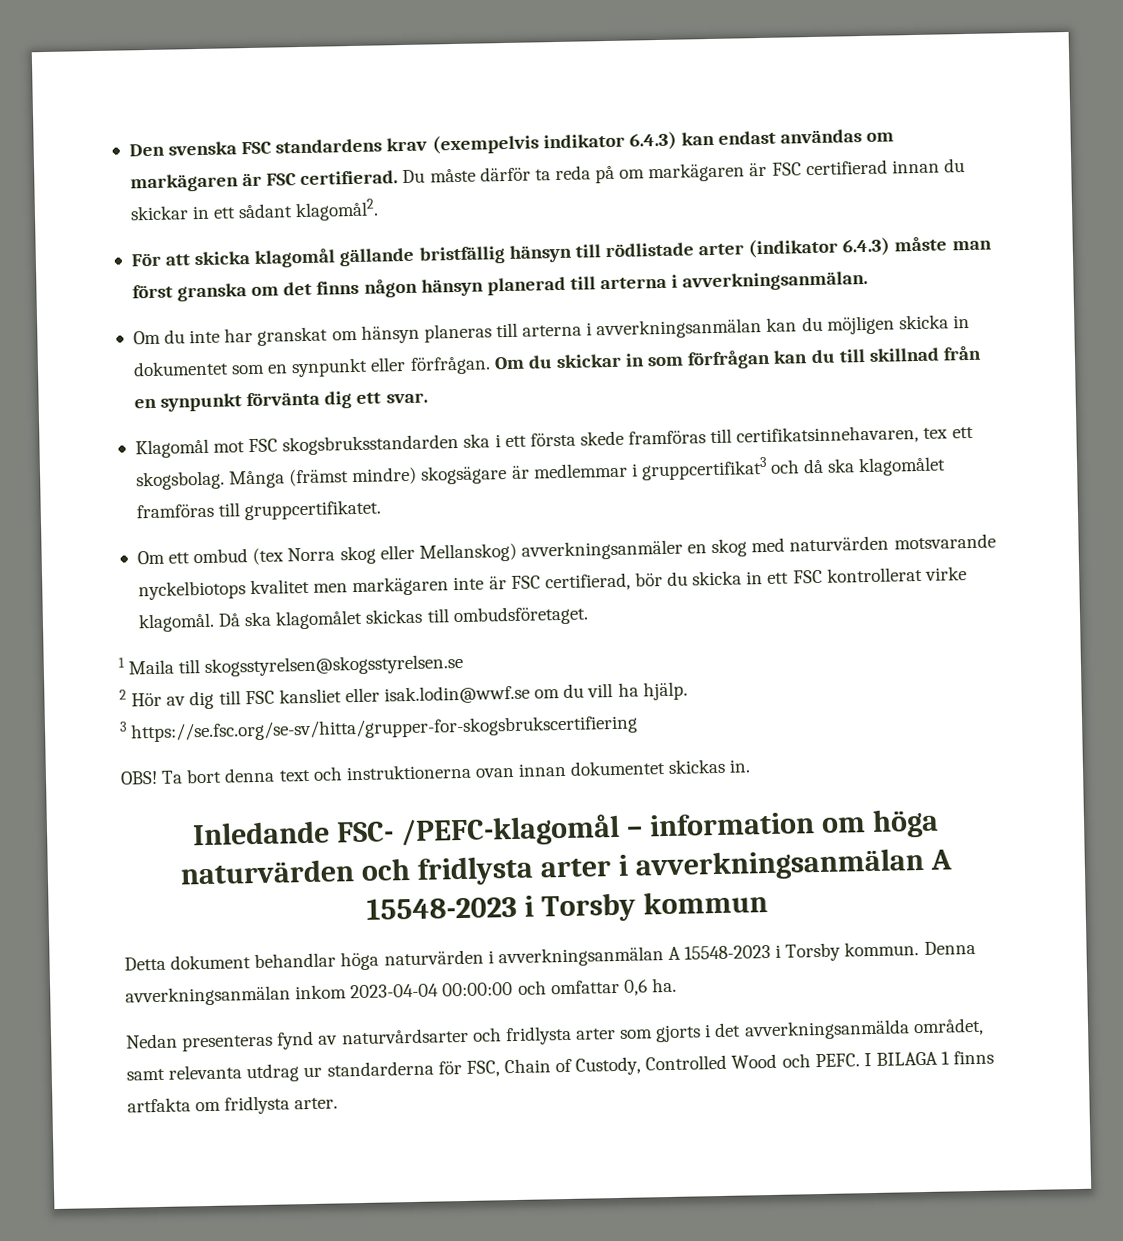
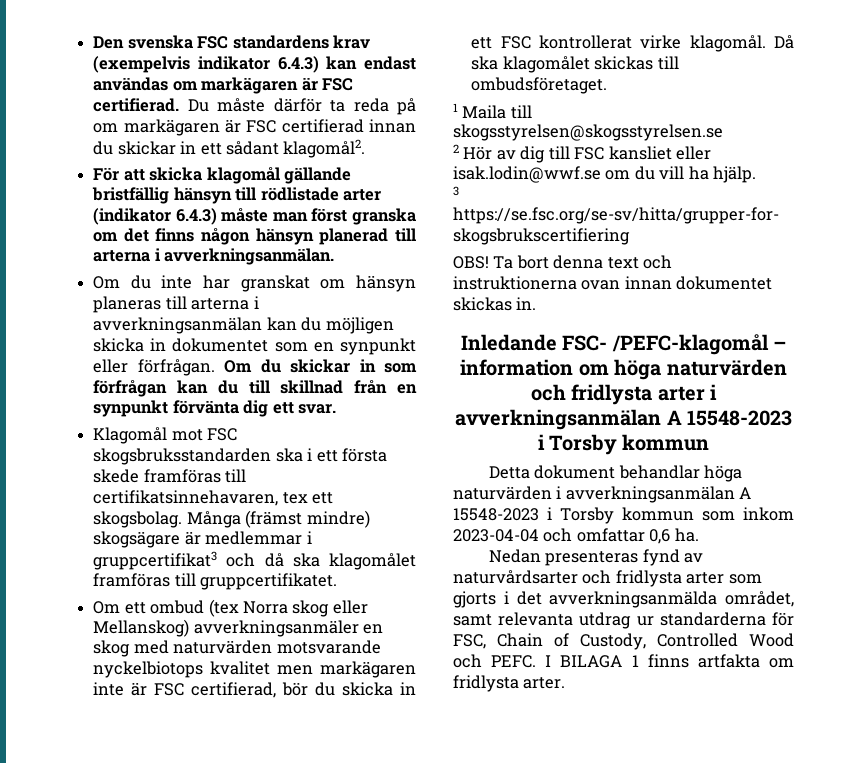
[844,940,976,957] [125,985,291,1007] kommun. Denna avverkningsanmälan -> [622,507,735,521] kommun som
[442,982,514,997] 00:00:00 -> (539, 535) none

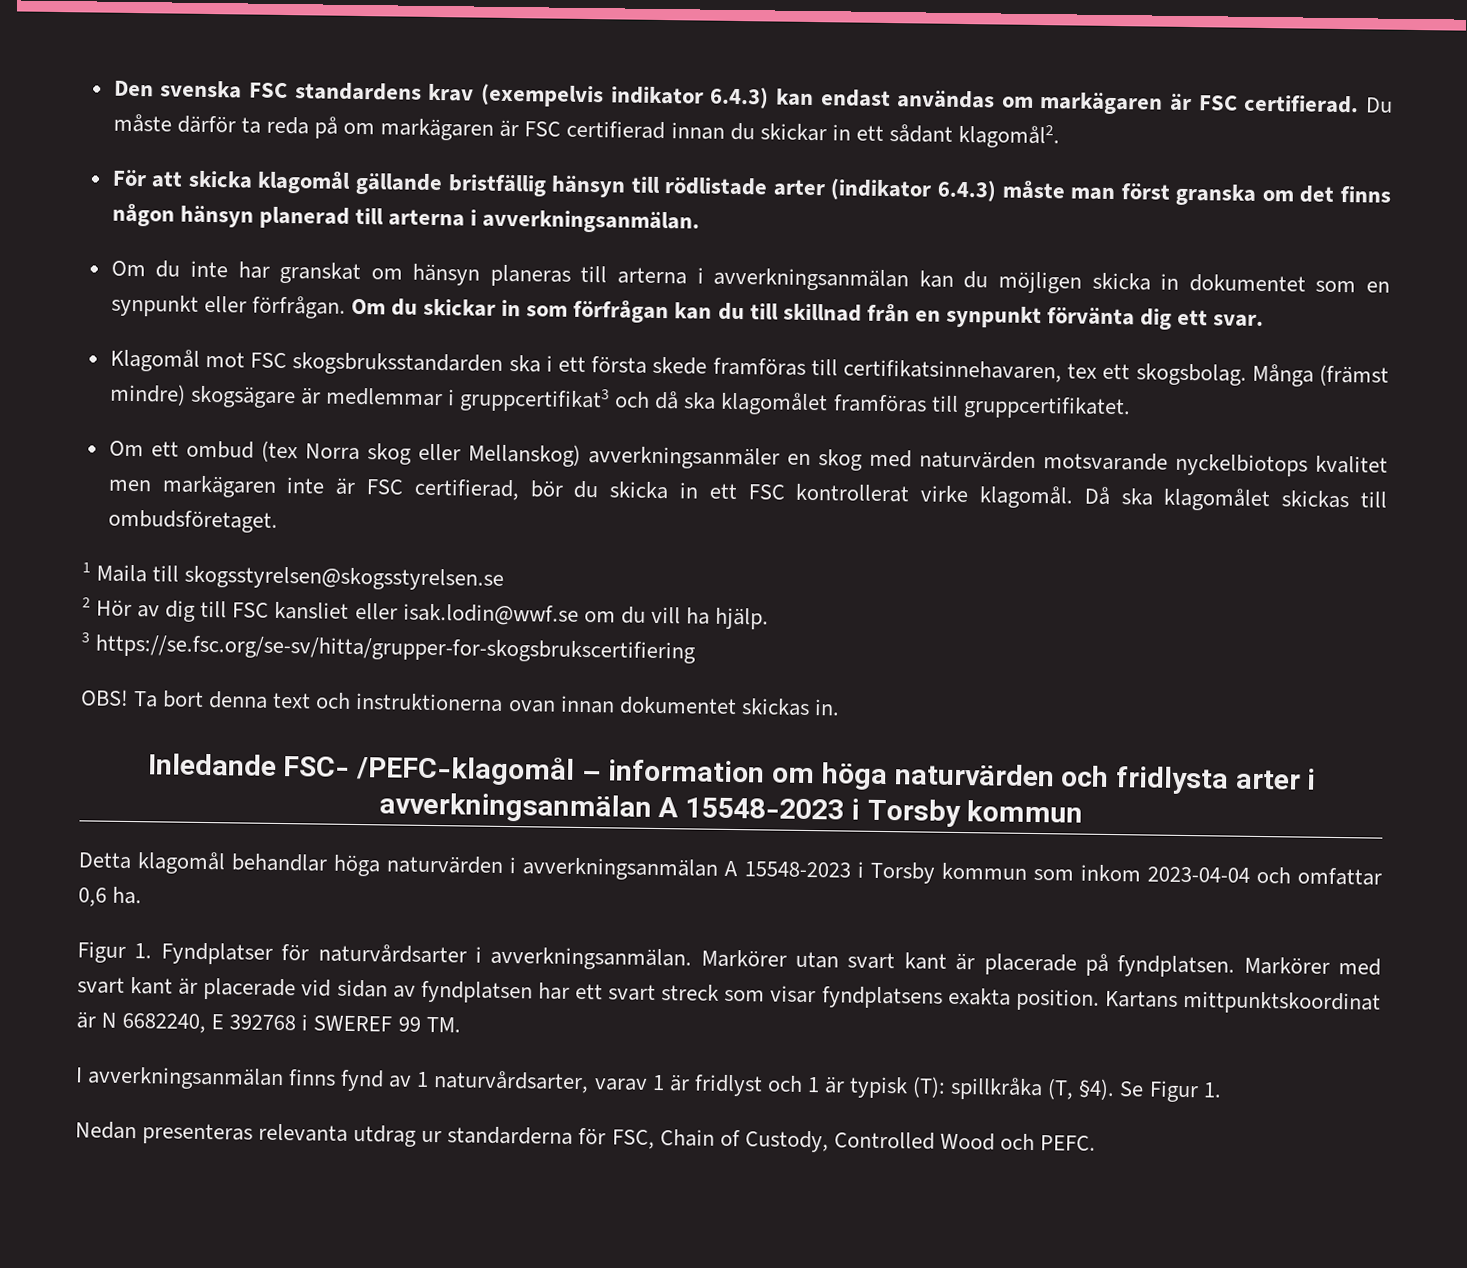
[534,465,616,479] dokument -> [137,851,227,875] klagomål
[488,549,704,566] [453,570,762,587] [453,591,794,608] [453,614,492,626] Nedan presenteras fynd av naturvårdsarter och fridlysta arter som gjorts i det avverkningsanmälda området, samt -> [77,941,1381,978] [77,977,1381,1015] [76,1011,461,1034] [75,1066,1222,1103] [75,1121,254,1145] Figur 1. Fyndplatser för naturvårdsarter i avverkningsanmälan. Markörer utan svart kant är placerade på fyndplatsen. Markörer med svart kant är placerade vid sidan av fyndplatsen har ett svart streck som visar fyndplatsens exakta position. Kartans mittpunktskoordinat är N 6682240, E 392768 i SWEREF 99 TM. // I avverkningsanmälan finns fynd av 1 naturvårdsarter, varav 1 är fridlyst och 1 är typisk (T): spillkråka (T, §4). Se Figur 1. // Nedan presenteras
[545,654,794,668] [453,675,566,692] I BILAGA 1 finns artfakta om fridlysta arter. -> (1097, 1143) none

